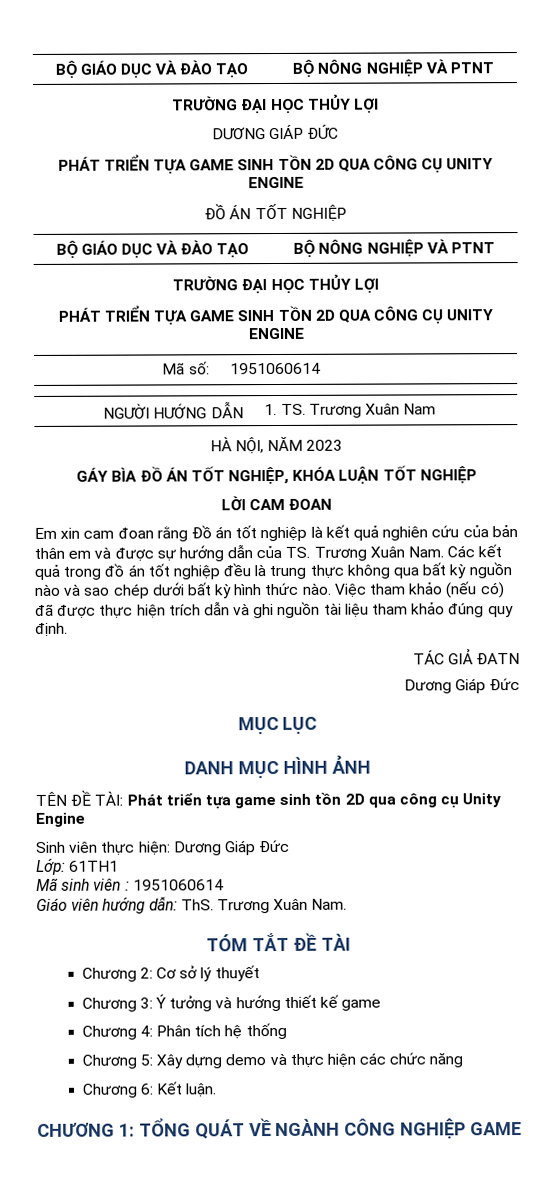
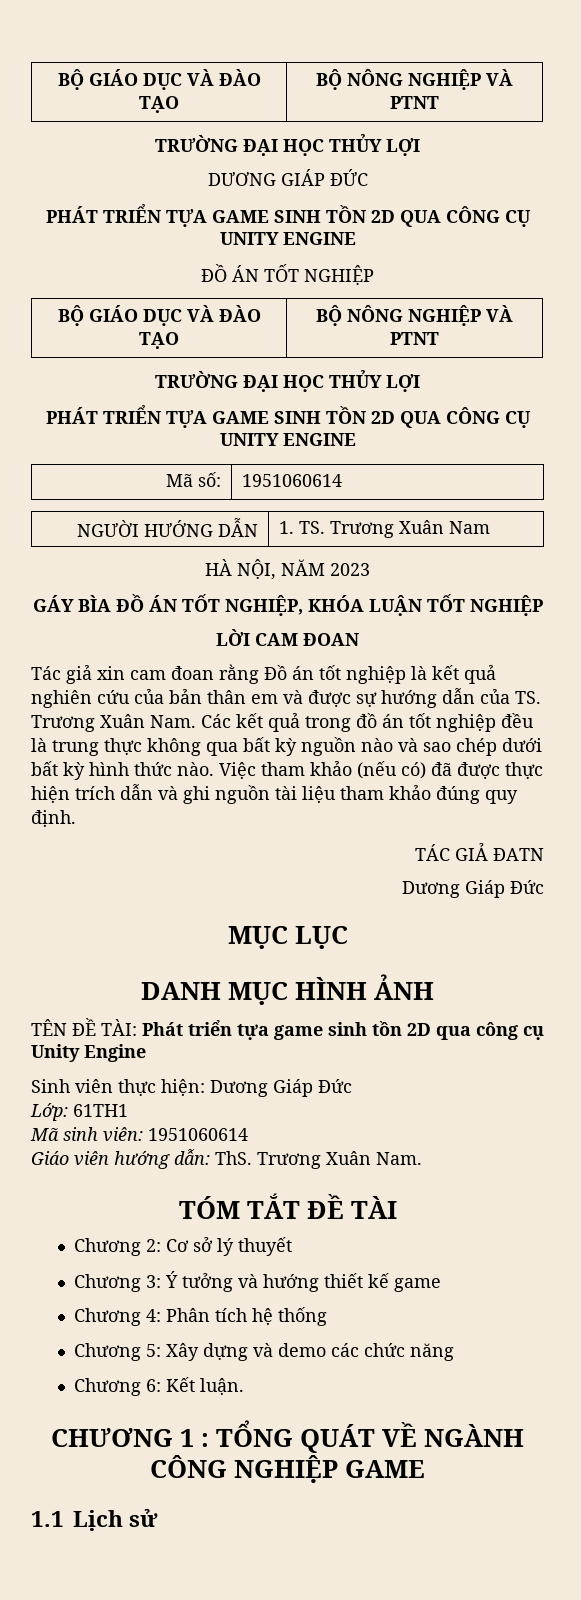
[34,527,57,539] Em -> [31,665,92,684] Tác giả
[93,878,130,891] viên : -> [103,1127,143,1142] viên:
[225,1052,356,1068] demo và thực hiện -> [253,1343,327,1357] và demo
[118,1123,135,1137] 1: -> [180,1429,209,1447] 1 :
(522, 1129) none -> [31,1508,159,1531] // 1.1 Lịch sử

